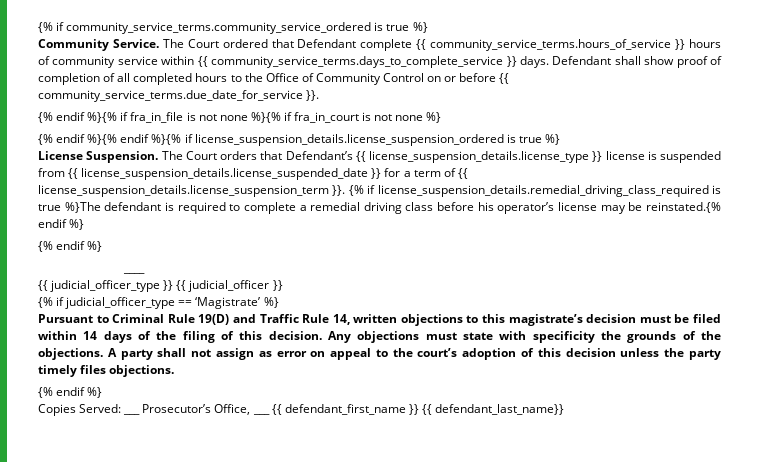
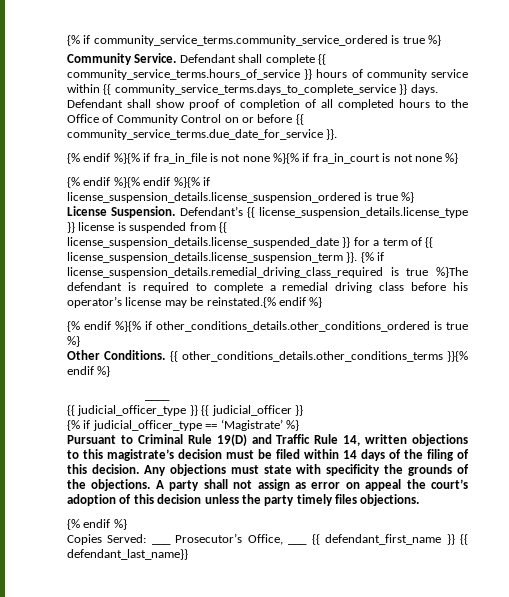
[162,39,357,48] The Court ordered that Defendant -> [179,54,263,63] Defendant shall
[161,151,283,160] The Court orders that -> (176, 212) none
(86, 245) none -> [115,321,468,332] [67,336,80,347] [67,350,468,362] [67,366,94,375] %}{% if other_conditions_details.other_conditions_ordered is true %} // Other Conditions. {{ other_conditions_details.other_conditions_terms }}{% endif
[375,349,388,357] to -> (402, 485) none

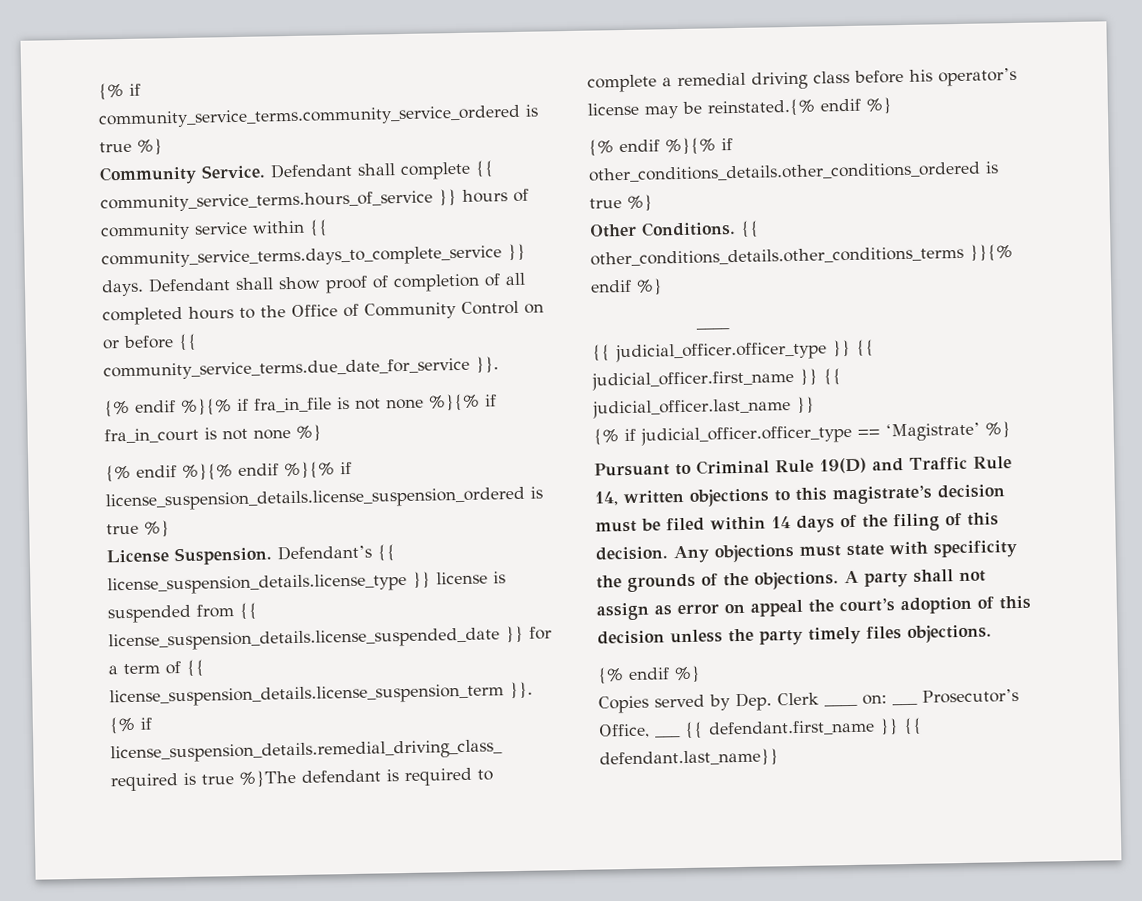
[77,405,292,416] judicial_officer_type }} {{ judicial_officer -> [615,339,875,363] [591,368,842,391] [592,398,791,419] judicial_officer.officer_type }} {{ judicial_officer.first_name }} {{ judicial_officer.last_name
[92,420,202,431] judicial_officer_type -> [640,424,852,446] judicial_officer.officer_type
[107,534,147,543] Served: -> [654,692,887,712] served by Dep. Clerk ____ on:
[325,534,469,545] [67,549,188,560] defendant_first_name }} {{ defendant_last_name}} -> [708,717,923,737] [599,748,779,769] defendant.first_name }} {{ defendant.last_name}}

